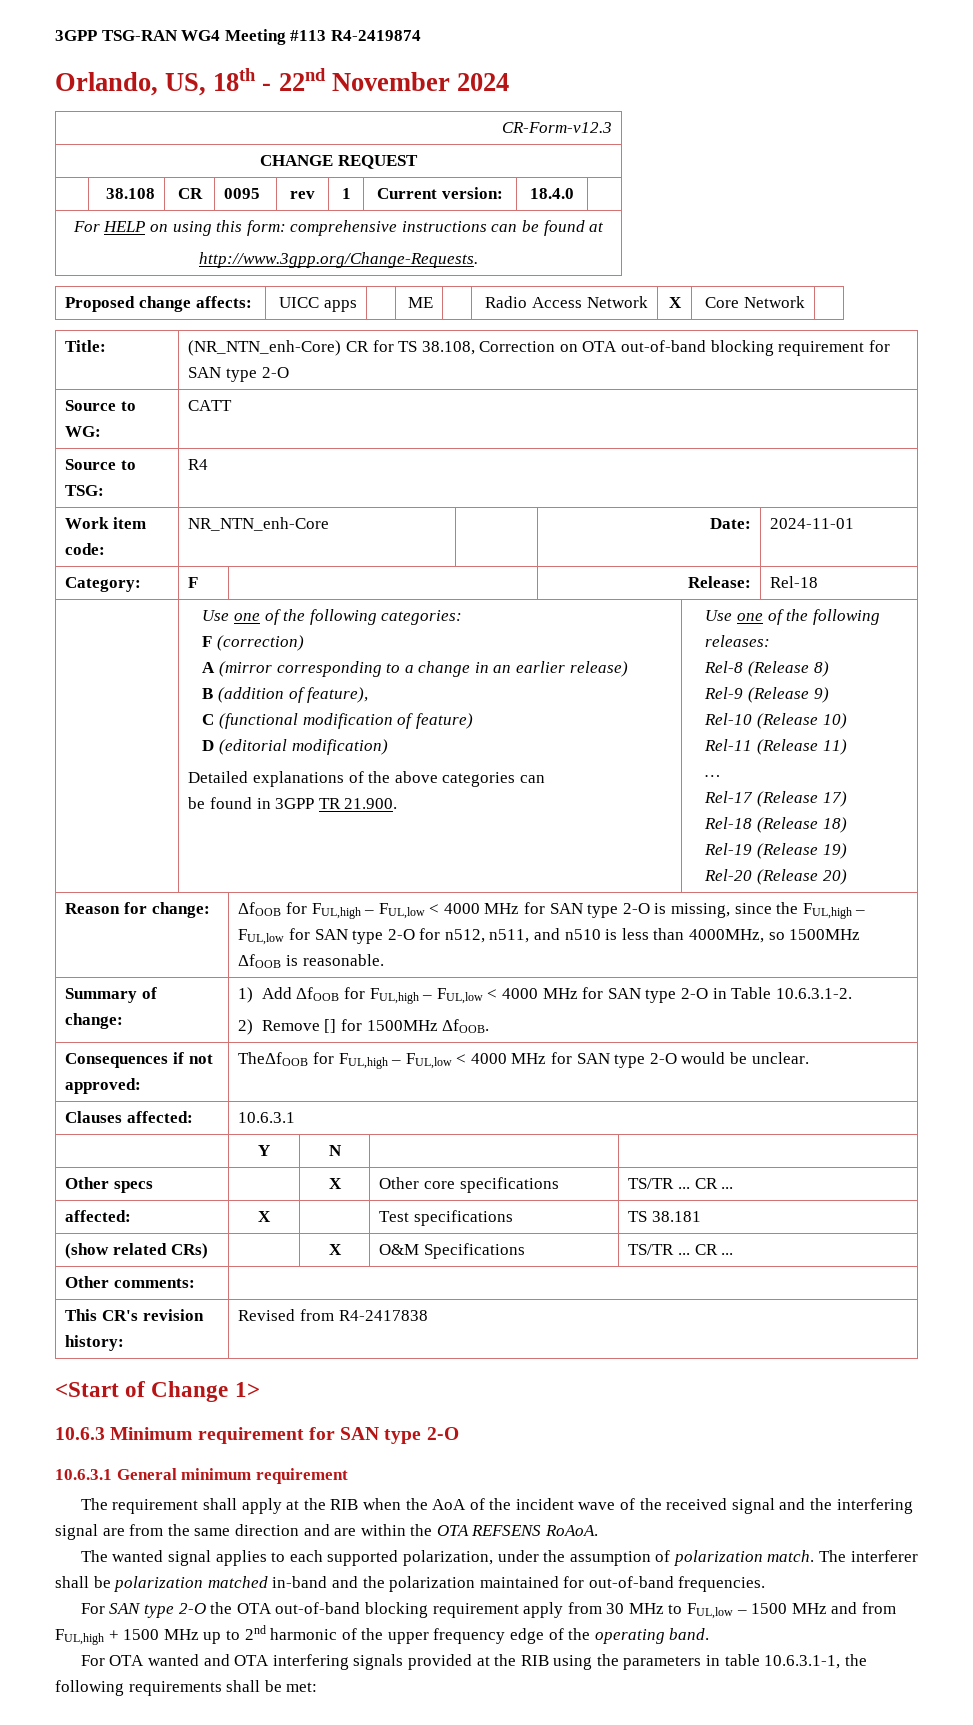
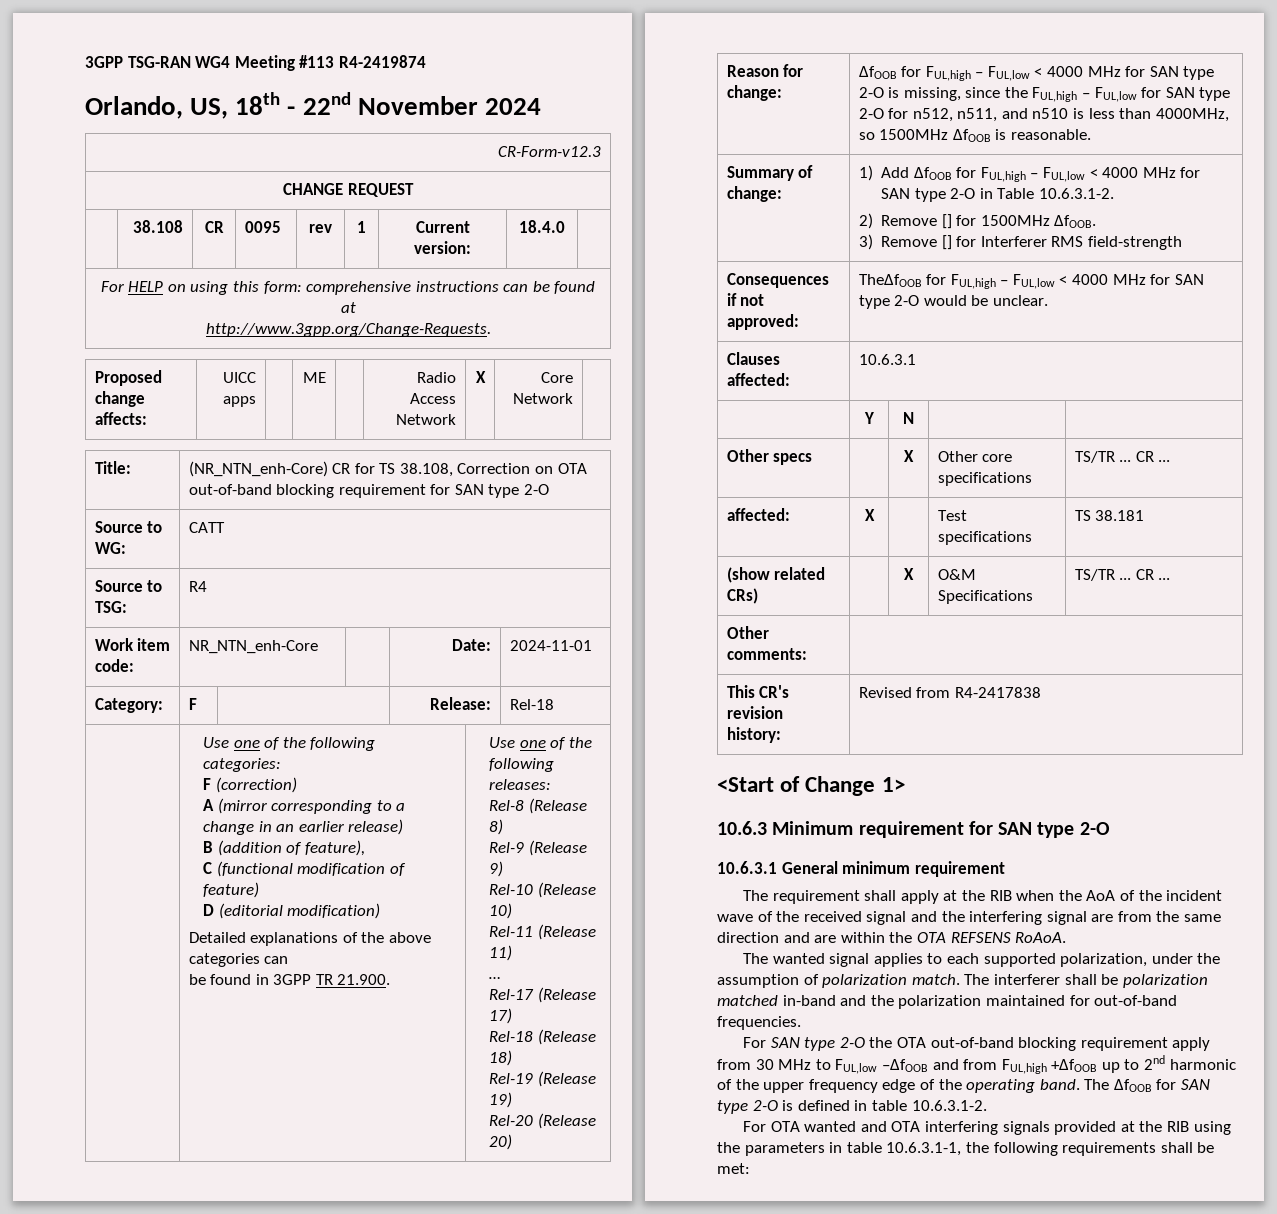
(490, 1026) none -> [858,234,1182,250] // 3) Remove [] for Interferer RMS field-strength
[736,1602,897,1614] [55,1629,199,1645] – 1500 MHz and from FUL,high + 1500 MHz -> [881,1059,1098,1074] –ΔfOOB and from FUL,high +ΔfOOB
(710, 1634) none -> [1084,1079,1211,1092] [717,1100,987,1114] The ΔfOOB for SAN type 2-O is defined in table 10.6.3.1-2.

